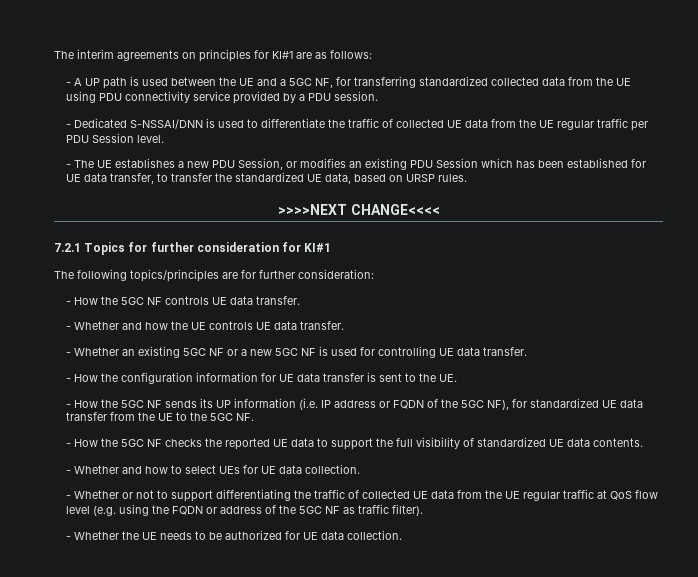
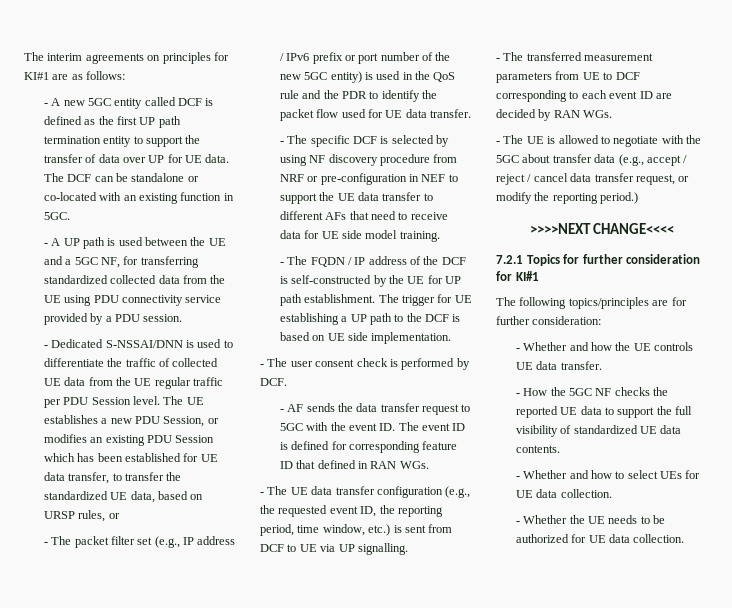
(372, 54) none -> [43,97,214,109] [43,116,181,128] [43,135,201,147] [43,154,230,163] [43,173,199,182] [43,192,234,204] [43,212,70,220] // - A new 5GC entity called DCF is defined as the first UP path termination entity to support the transfer of data over UP for UE data. The DCF can be standalone or co-located with an existing function in 5GC.
[66,164,72,168] // - -> (160, 400) none
[438,174,468,182] rules. -> [78,510,120,522] [43,536,236,548] [279,52,451,64] [279,71,456,83] [279,90,438,102] [279,109,472,121] [279,135,450,147] [279,154,458,166] [279,173,458,185] [279,192,433,204] [279,211,448,220] [279,230,440,242] [279,256,466,267] [279,275,462,287] [279,294,472,306] [279,313,461,325] [279,332,452,344] [260,358,470,370] [260,378,287,386] [279,403,471,415] [279,422,466,431] [279,441,458,453] [279,460,429,469] [260,486,471,498] [260,505,443,517] [260,524,453,536] [260,543,408,555] [496,52,654,61] [496,71,640,83] [496,90,672,102] [496,109,613,121] [496,135,701,147] [496,154,688,166] [496,173,690,185] [496,192,639,204] rules, or // - The packet filter set (e.g., IP address / IPv6 prefix or port number of the new 5GC entity) is used in the QoS rule and the PDR to identify the packet flow used for UE data transfer. // - The specific DCF is selected by using NF discovery procedure from NRF or pre-configuration in NEF to support the UE data transfer to different AFs that need to receive data for UE side model training. // - The FQDN / IP address of the DCF is self-constructed by the UE for UP path establishment. The trigger for UE establishing a UP path to the DCF is based on UE side implementation. // - The user consent check is performed by DCF. // - AF sends the data transfer request to 5GC with the event ID. The event ID is defined for corresponding feature ID that defined in RAN WGs. // - The UE data transfer configuration (e.g., the requested event ID, the reporting period, time window, etc.) is sent from DCF to UE via UP signalling. // - The transferred measurement parameters from UE to DCF corresponding to each event ID are decided by RAN WGs. // - The UE is allowed to negotiate with the 5GC about transfer data (e.g., accept / reject / cancel data transfer request, or modify the reporting period.)
[66,296,301,305] // - How the 5GC NF controls UE data transfer. -> (602, 320) none
[66,346,528,358] [66,372,458,384] [66,398,644,410] [66,412,255,421] // - Whether an existing 5GC NF or a new 5GC NF is used for controlling UE data transfer. // - How the configuration information for UE data transfer is sent to the UE. // - How the 5GC NF sends its UP information (i.e. IP address or FQDN of the 5GC NF), for standardized UE data transfer from the UE to the 5GC NF. -> (602, 365) none
[66,489,659,502] [66,504,424,516] // - Whether or not to support differentiating the traffic of collected UE data from the UE regular traffic at QoS flow level (e.g. using the FQDN or address of the 5GC NF as traffic filter). -> (612, 493) none

